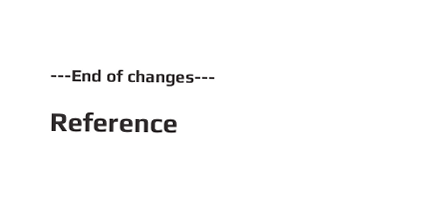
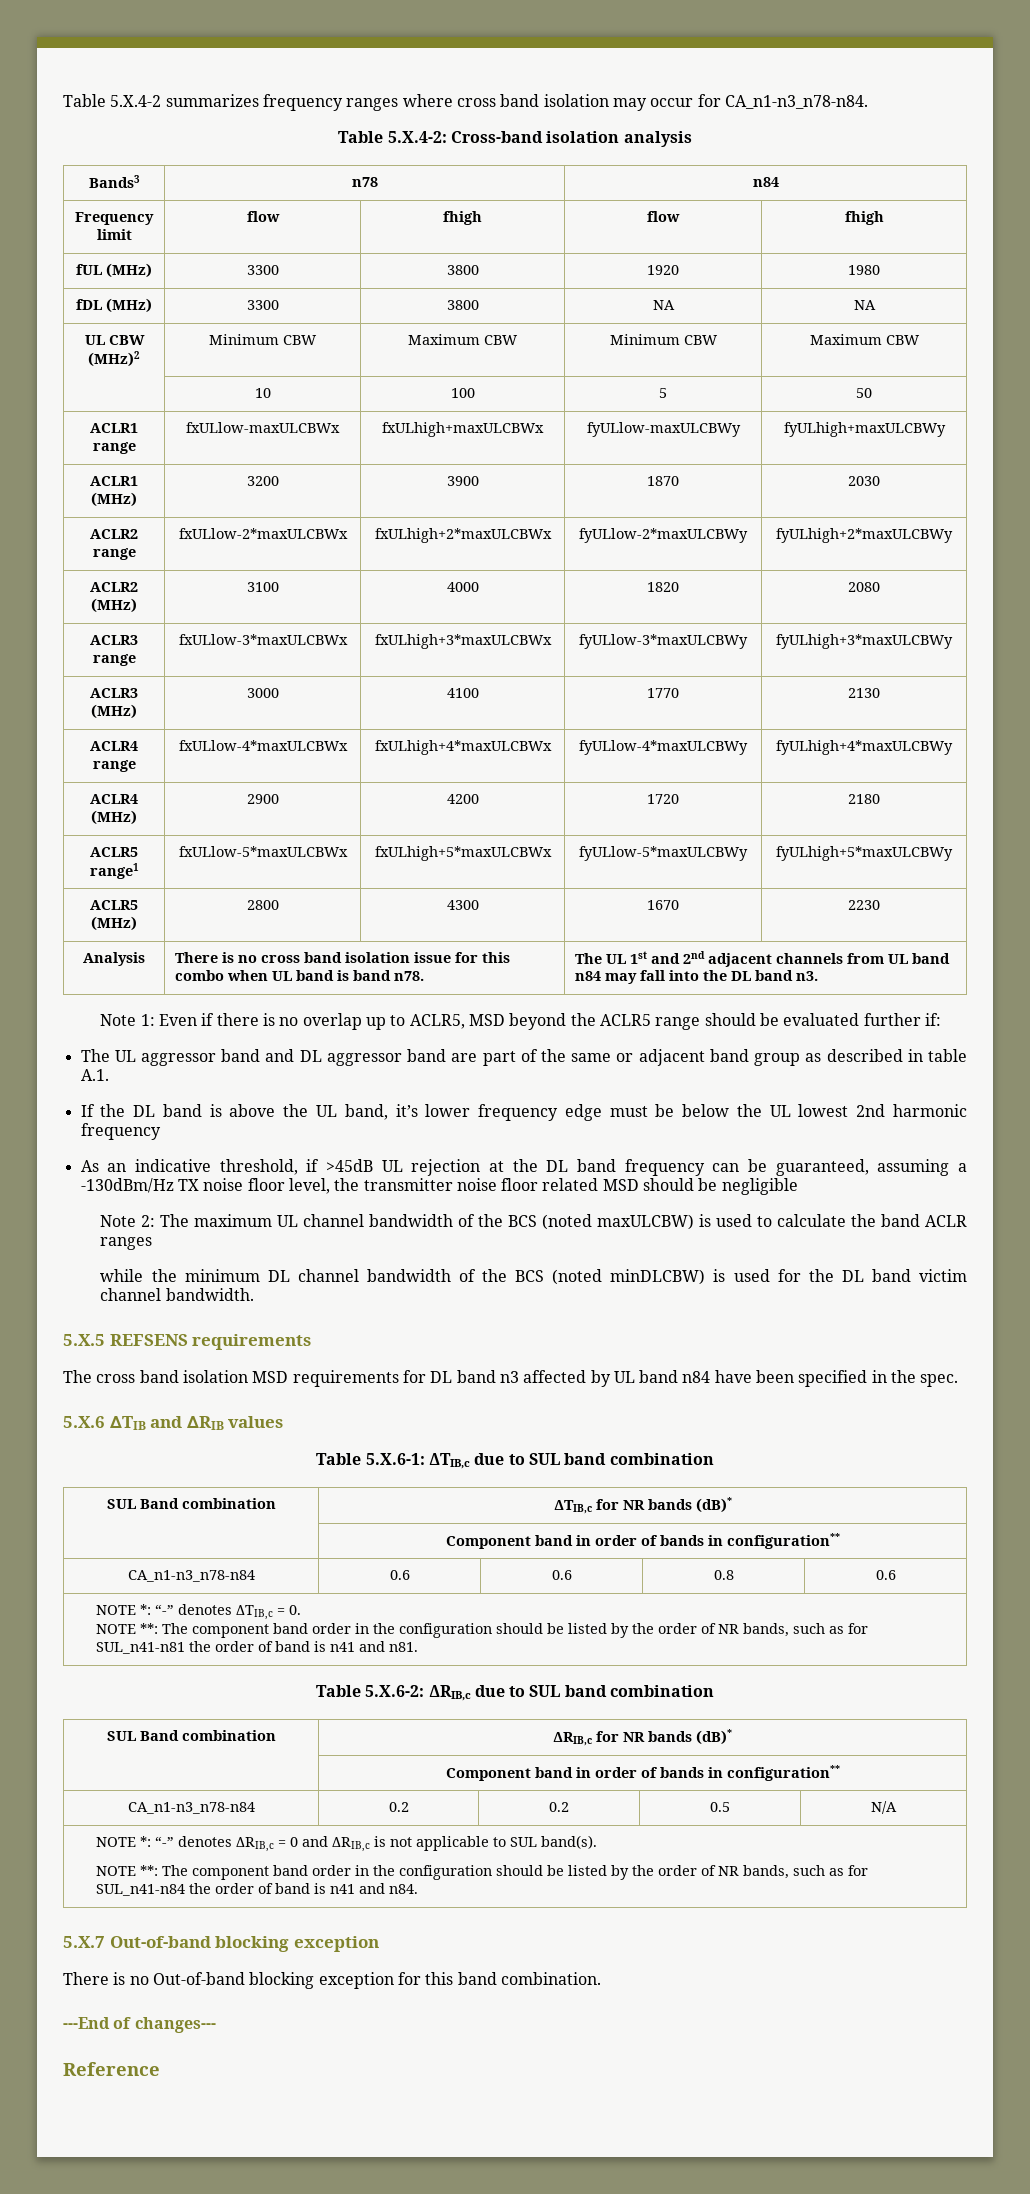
(50, 75) none -> [63,94,868,111] [338,131,692,147] [88,175,140,188] [351,177,378,187] [752,177,779,187] [75,212,154,225] [96,229,132,240] [246,211,280,222] [443,211,482,225] [647,211,680,222] [844,211,884,225] [76,263,152,278] [246,265,279,275] [446,265,479,275] [647,265,679,275] [848,265,880,275] [76,298,152,313] [246,300,279,310] [446,300,479,310] [652,300,675,310] [853,300,876,310] [84,335,145,345] [88,351,140,367] [209,334,317,345] [408,334,518,345] [609,334,718,345] [809,334,920,345] [254,388,271,398] [450,388,475,398] [659,388,667,398] [856,388,872,398] [90,423,138,433] [92,442,136,454] [186,422,340,433] [382,422,544,437] [586,422,741,437] [783,422,946,437] [90,476,138,486] [91,492,137,507] [246,476,279,486] [446,476,479,486] [647,476,679,486] [848,476,880,486] [90,529,138,539] [92,548,136,560] [178,528,348,539] [374,528,552,543] [579,528,748,543] [776,528,953,543] [90,582,138,592] [91,598,137,613] [246,582,279,592] [446,582,479,592] [647,582,679,592] [848,582,880,592] [90,635,138,645] [92,654,136,666] [178,634,348,645] [374,634,552,649] [579,634,748,649] [776,634,953,649] [90,688,138,698] [91,704,137,719] [246,688,279,698] [446,688,479,698] [647,688,679,698] [848,688,880,698] [90,741,138,751] [92,760,136,772] [178,740,348,751] [374,740,552,755] [579,740,748,755] [776,740,953,755] [90,794,138,804] [91,810,137,825] [246,794,279,804] [446,794,479,804] [647,794,679,804] [848,794,880,804] [90,847,138,857] [89,863,139,879] [178,846,348,857] [374,846,552,861] [579,846,748,861] [776,846,953,861] [90,900,138,910] [91,916,137,931] [246,900,279,910] [446,900,479,910] [647,900,679,910] [848,900,880,910] [83,952,145,966] [174,952,510,963] [174,970,424,981] [574,951,950,967] [574,970,818,984] [100,1013,941,1030] [80,1049,968,1066] [80,1069,109,1081] [80,1104,967,1121] [80,1123,161,1140] [80,1159,967,1176] [80,1178,798,1195] [100,1214,967,1230] [100,1237,153,1250] [100,1269,968,1285] [100,1288,254,1301] [63,1334,312,1350] [63,1370,959,1387] [63,1416,284,1430] [316,1453,714,1469] [106,1498,276,1509] [553,1497,732,1514] [445,1533,840,1549] [127,1570,255,1582] [389,1570,410,1580] [551,1570,572,1580] [713,1570,734,1580] [875,1570,896,1580] [95,1604,301,1620] [95,1623,868,1638] [95,1641,418,1654] [315,1685,715,1701] [106,1730,276,1741] [553,1729,732,1746] [445,1765,840,1781] [127,1802,255,1814] [388,1802,409,1812] [549,1802,569,1812] [710,1802,730,1812] [871,1801,897,1814] [95,1835,597,1852] [95,1865,868,1880] [95,1883,418,1896] [63,1936,379,1952] [63,1972,601,1989] Table 5.X.4-2 summarizes frequency ranges where cross band isolation may occur for CA_n1-n3_n78-n84. // Table 5.X.4-2: Cross-band isolation analysis // Bands3 | n78 | n84 // Frequency limit | flow | fhigh | flow | fhigh // fUL (MHz) | 3300 | 3800 | 1920 | 1980 // fDL (MHz) | 3300 | 3800 | NA | NA // UL CBW (MHz)2 | Minimum CBW | Maximum CBW | Minimum CBW | Maximum CBW // | 10 | 100 | 5 | 50 // ACLR1 range | fxULlow-maxULCBWx | fxULhigh+maxULCBWx | fyULlow-maxULCBWy | fyULhigh+maxULCBWy // ACLR1 (MHz) | 3200 | 3900 | 1870 | 2030 // ACLR2 range | fxULlow-2*maxULCBWx | fxULhigh+2*maxULCBWx | fyULlow-2*maxULCBWy | fyULhigh+2*maxULCBWy // ACLR2 (MHz) | 3100 | 4000 | 1820 | 2080 // ACLR3 range | fxULlow-3*maxULCBWx | fxULhigh+3*maxULCBWx | fyULlow-3*maxULCBWy | fyULhigh+3*maxULCBWy // ACLR3 (MHz) | 3000 | 4100 | 1770 | 2130 // ACLR4 range | fxULlow-4*maxULCBWx | fxULhigh+4*maxULCBWx | fyULlow-4*maxULCBWy | fyULhigh+4*maxULCBWy // ACLR4 (MHz) | 2900 | 4200 | 1720 | 2180 // ACLR5 range1 | fxULlow-5*maxULCBWx | fxULhigh+5*maxULCBWx | fyULlow-5*maxULCBWy | fyULhigh+5*maxULCBWy // ACLR5 (MHz) | 2800 | 4300 | 1670 | 2230 // Analysis | There is no cross band isolation issue for this combo when UL band is band n78. | The UL 1st and 2nd adjacent channels from UL band n84 may fall into the DL band n3. // Note 1: Even if there is no overlap up to ACLR5, MSD beyond the ACLR5 range should be evaluated further if: // The UL aggressor band and DL aggressor band are part of the same or adjacent band group as described in table A.1. // If the DL band is above the UL band, it’s lower frequency edge must be below the UL lowest 2nd harmonic frequency // As an indicative threshold, if >45dB UL rejection at the DL band frequency can be guaranteed, assuming a -130dBm/Hz TX noise floor level, the transmitter noise floor related MSD should be negligible // Note 2: The maximum UL channel bandwidth of the BCS (noted maxULCBW) is used to calculate the band ACLR ranges // while the minimum DL channel bandwidth of the BCS (noted minDLCBW) is used for the DL band victim channel bandwidth. // 5.X.5 REFSENS requirements // The cross band isolation MSD requirements for DL band n3 affected by UL band n84 have been specified in the spec. // 5.X.6 ∆TIB and ∆RIB values // Table 5.X.6-1: ΔTIB,c due to SUL band combination // SUL Band combination | ΔTIB,c for NR bands (dB)* // | Component band in order of bands in configuration** // CA_n1-n3_n78-n84 | 0.6 | 0.6 | 0.8 | 0.6 // NOTE *: “-” denotes ΔTIB,c = 0. // NOTE **: The component band order in the configuration should be listed by the order of NR bands, such as for SUL_n41-n81 the order of band is n41 and n81. // Table 5.X.6-2: ΔRIB,c due to SUL band combination // SUL Band combination | ΔRIB,c for NR bands (dB)* // | Component band in order of bands in configuration** // CA_n1-n3_n78-n84 | 0.2 | 0.2 | 0.5 | N/A // NOTE *: “-” denotes ΔRIB,c = 0 and ΔRIB,c is not applicable to SUL band(s). // NOTE **: The component band order in the configuration should be listed by the order of NR bands, such as for SUL_n41-n84 the order of band is n41 and n84. // 5.X.7 Out-of-band blocking exception // There is no Out-of-band blocking exception for this band combination. //

